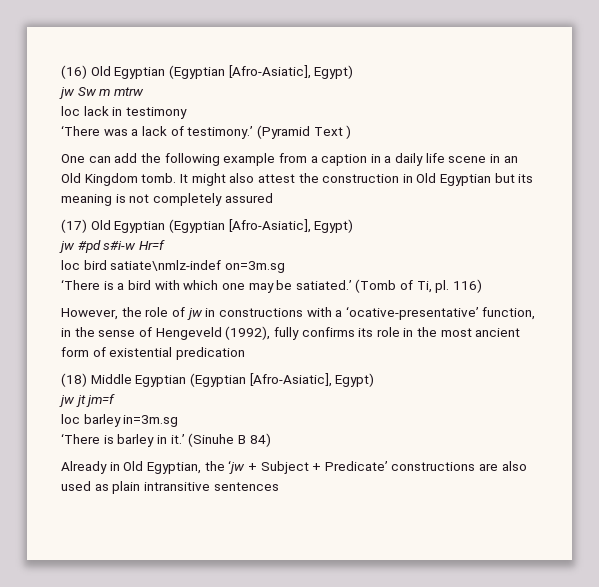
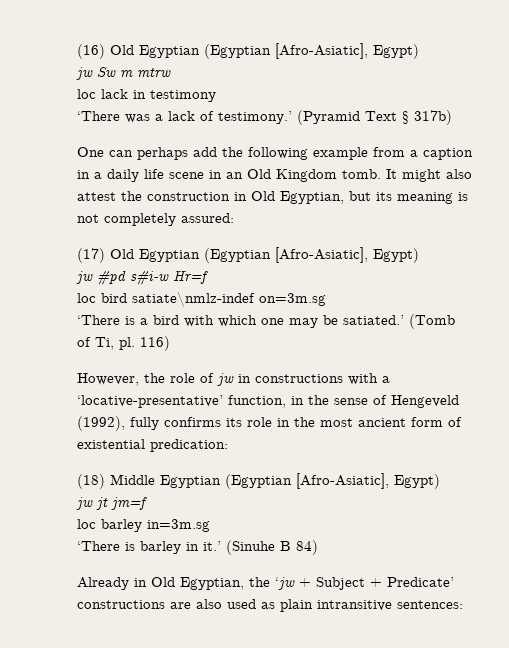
[346,125,352,139] ) -> [402,110,452,125] § 317b)
(111, 159) none -> [137,147,188,160] perhaps
[440,174,492,186] Egyptian -> [280,191,344,204] Egyptian,
[224,193,273,203] assured -> [181,213,234,223] assured:
[345,306,479,320] ‘ocative-presentative’ -> [77,395,223,408] ‘locative-presentative’
[175,347,245,360] predication -> [150,439,228,452] predication:
[213,482,279,491] sentences -> [397,600,463,609] sentences:

